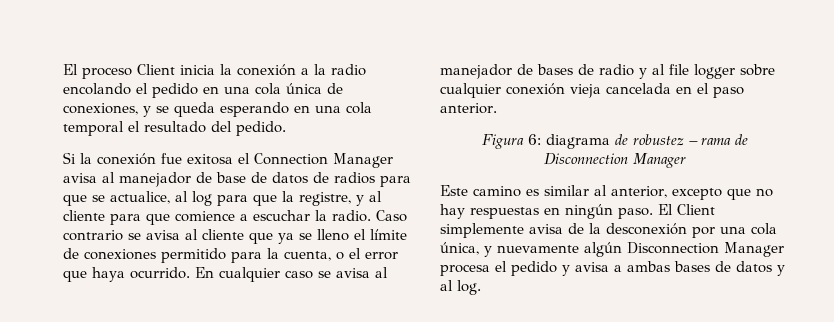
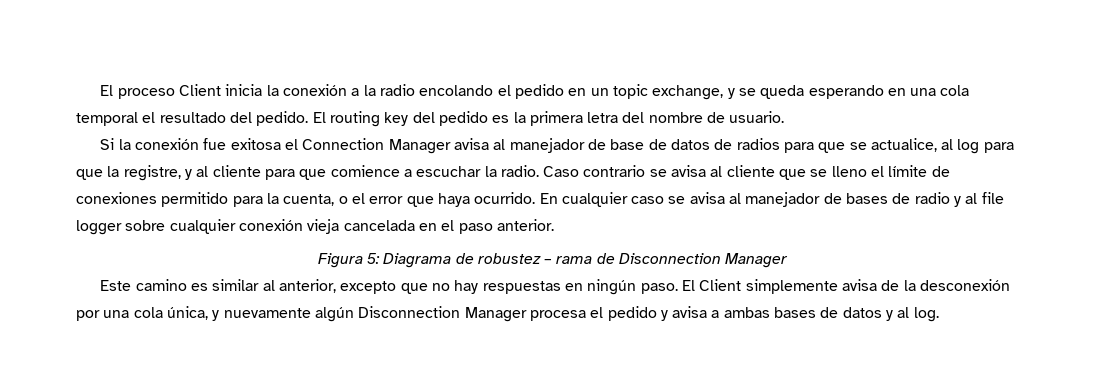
[224,83,343,95] [63,103,138,115] una cola única de conexiones, -> [590,84,724,100] un topic exchange,
(286, 128) none -> [312,111,785,127] El routing key del pedido es la primera letra del nombre de usuario.
[278,233,294,244] ya -> (807, 174) none
[528,134,610,149] 6: diagrama -> [366,253,452,268] 5: Diagrama

